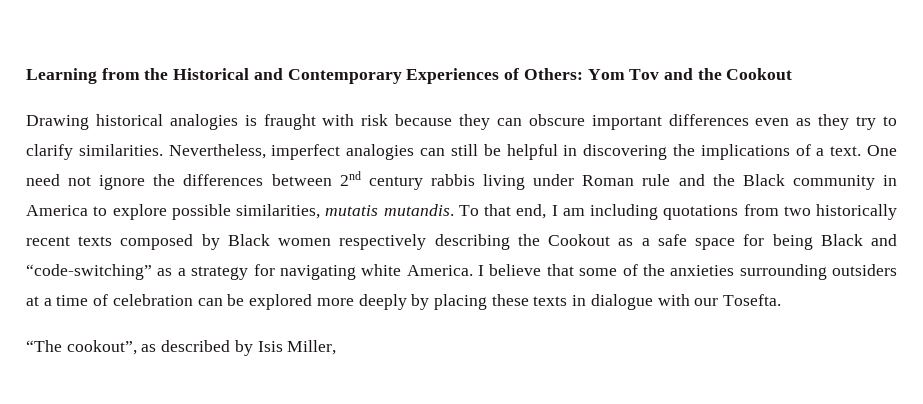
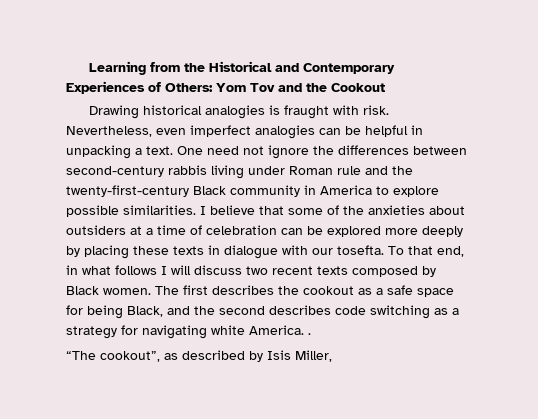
[361,114,897,130] [26,144,266,160] risk because they can obscure important differences even as they try to clarify similarities. Nevertheless, -> [362,105,389,115] [66,126,186,137] risk. Nevertheless, even
[450,144,478,156] still -> (341, 131) none
[583,144,811,160] discovering the implications of -> [66,145,131,159] unpacking
[339,171,423,190] 2nd century -> [66,166,164,177] second-century
(735, 180) none -> [66,185,189,197] twenty-first-century
[236,204,897,220] [26,234,898,250] [26,264,473,280] similarities, mutatis mutandis. To that end, I am including quotations from two historically recent texts composed by Black women respectively describing the Cookout as a safe space for being Black and “code-switching” as a strategy for navigating white America. -> [123,205,196,215] similarities.
[739,264,827,280] surrounding -> [429,206,465,215] about
[723,294,782,306] Tosefta. -> [337,245,464,257] [66,265,436,277] [66,285,454,297] [66,305,459,319] [66,325,311,339] tosefta. To that end, in what follows I will discuss two recent texts composed by Black women. The first describes the cookout as a safe space for being Black, and the second describes code switching as a strategy for navigating white America. .

